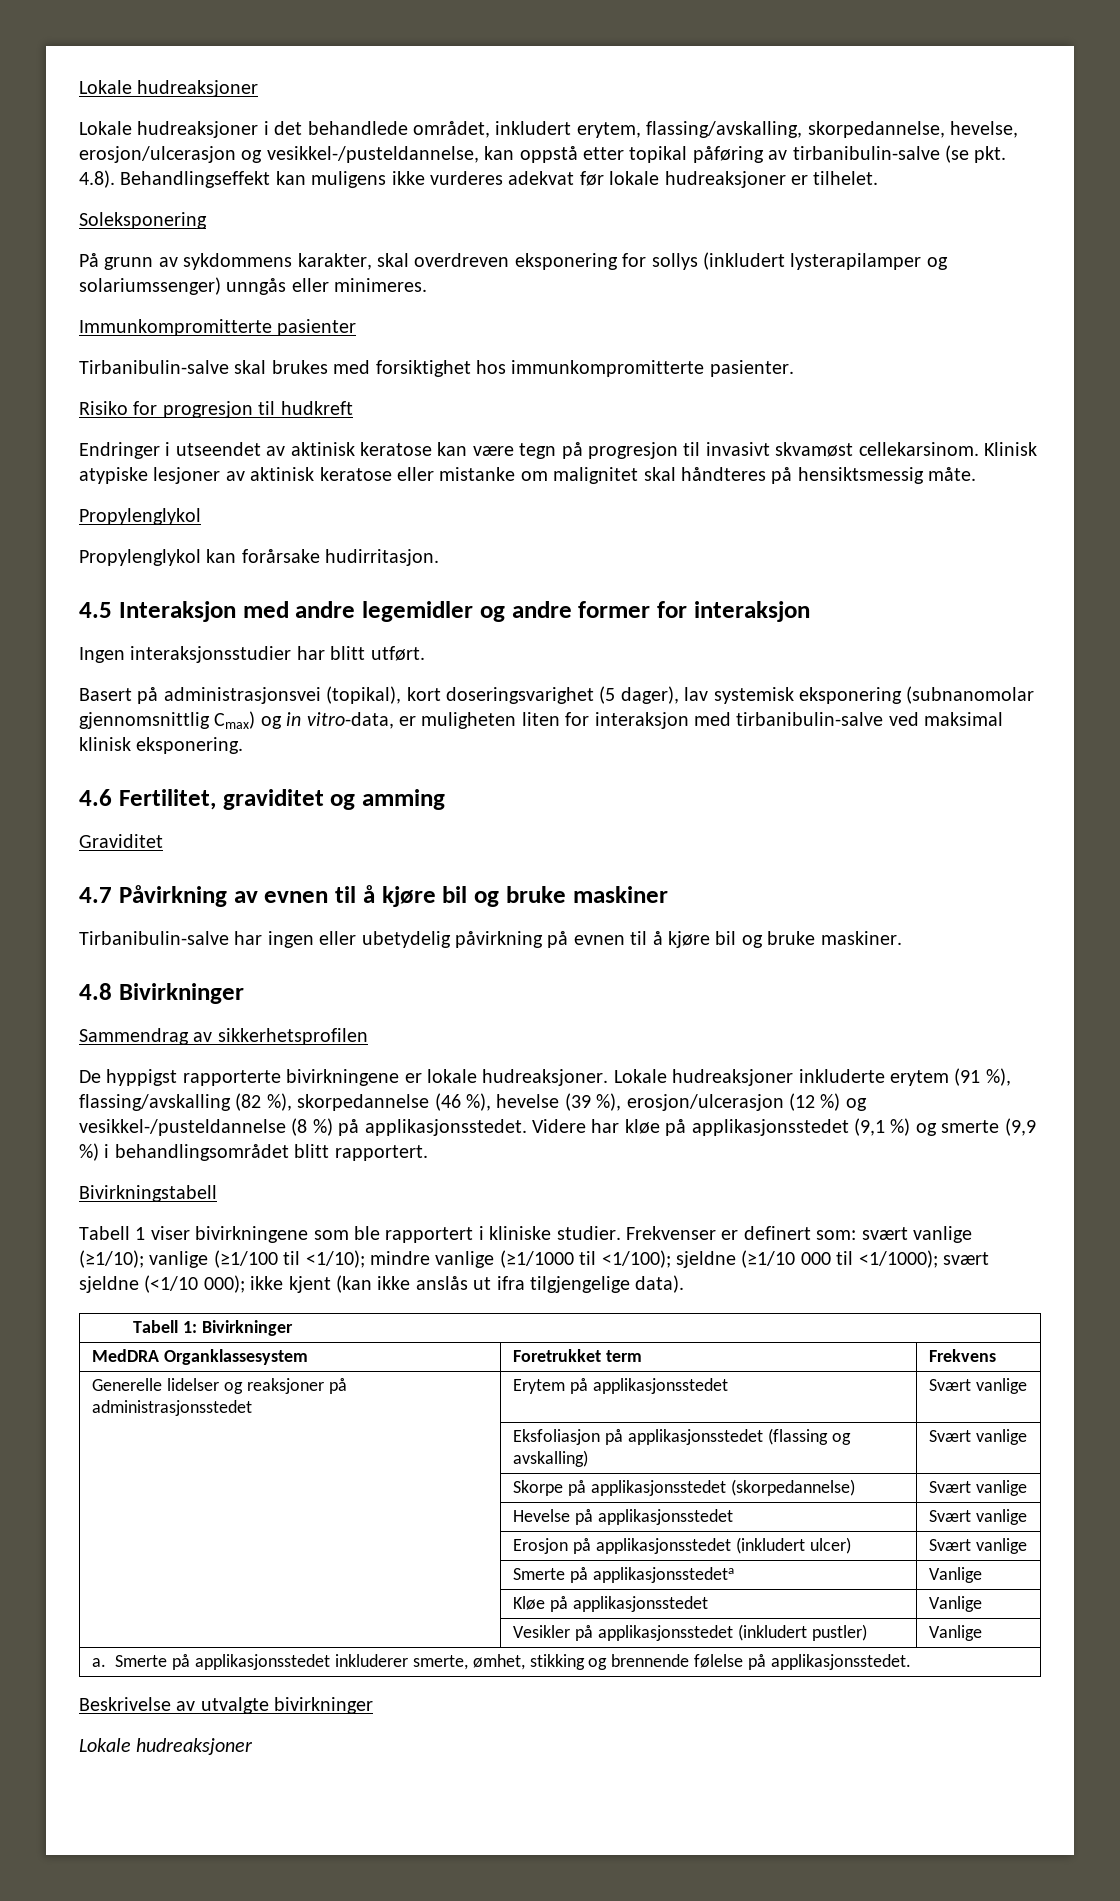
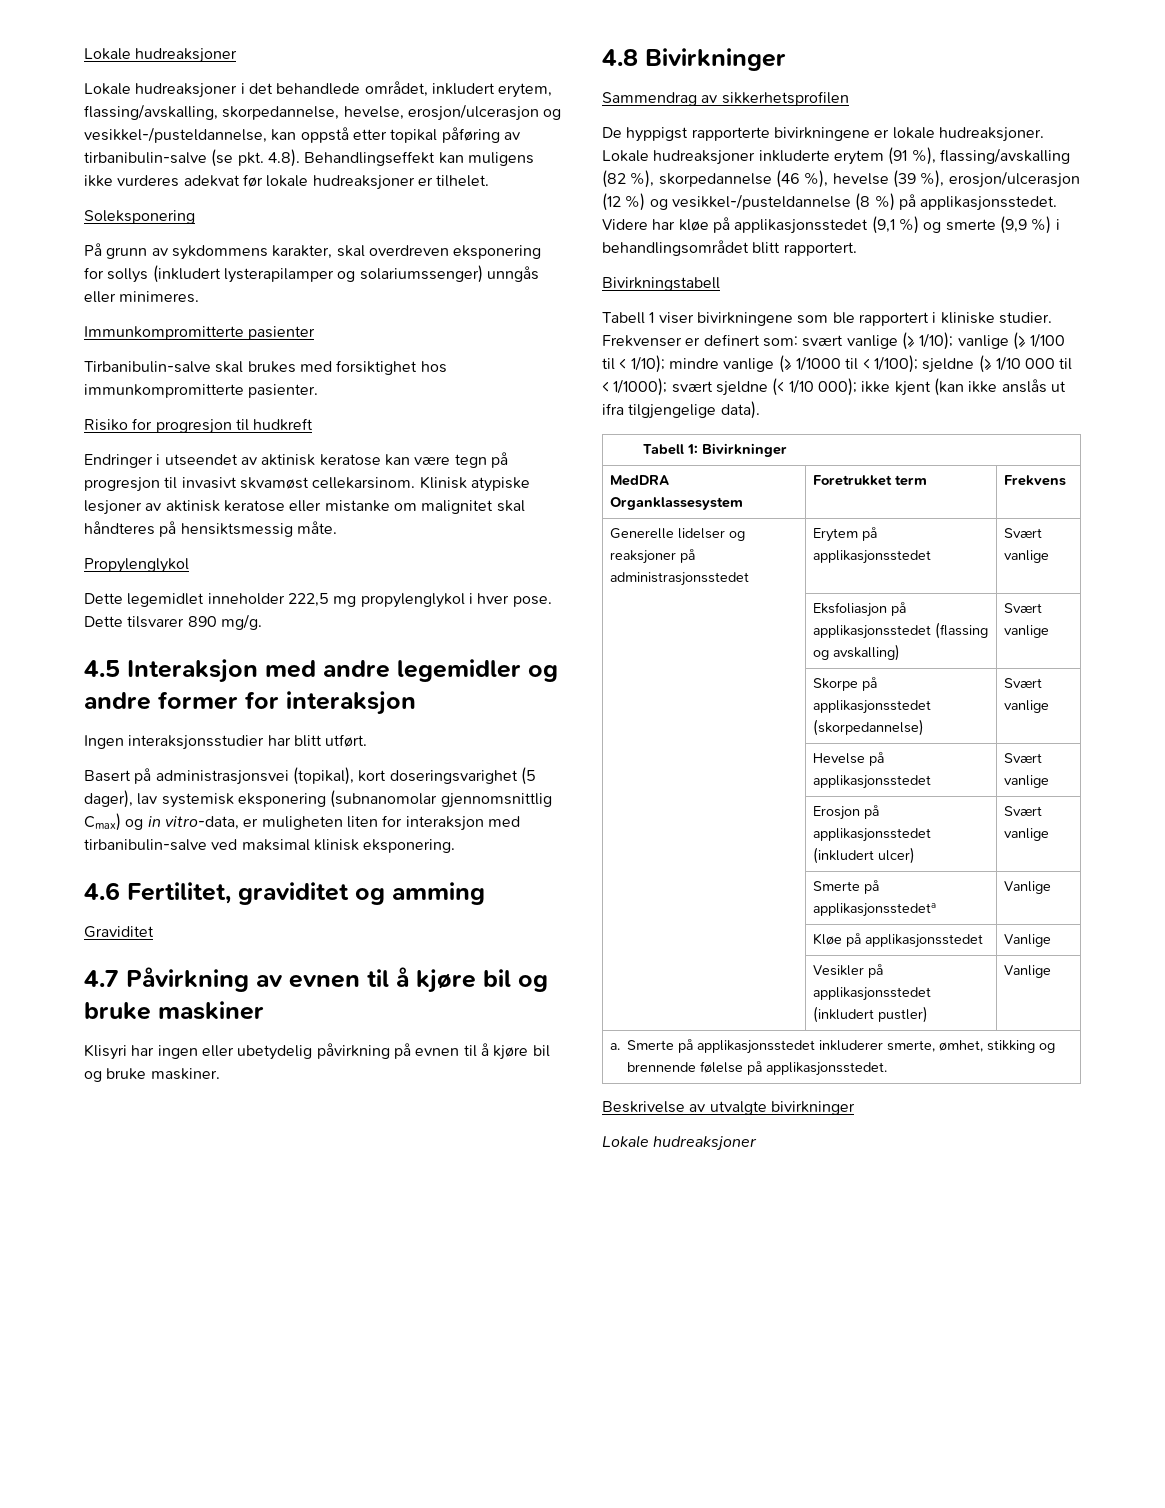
[79,549,440,566] Propylenglykol kan forårsake hudirritasjon. -> [84,593,552,608] [84,614,262,630] Dette legemidlet inneholder 222,5 mg propylenglykol i hver pose. Dette tilsvarer 890 mg/g.
[79,931,229,945] Tirbanibulin-salve -> [84,1044,127,1060] Klisyri
[79,1250,989,1268] [79,1275,199,1293] (≥1/10); vanlige (≥1/100 til <1/10); mindre vanlige (≥1/1000 til <1/100); sjeldne (≥1/10 000 til <1/1000); svært sjeldne (<1/10 -> [901,332,1066,350] [602,355,1073,373] [602,378,814,396] (≥ 1/10); vanlige (≥ 1/100 til < 1/10); mindre vanlige (≥ 1/1000 til < 1/100); sjeldne (≥ 1/10 000 til < 1/1000); svært sjeldne (< 1/10

